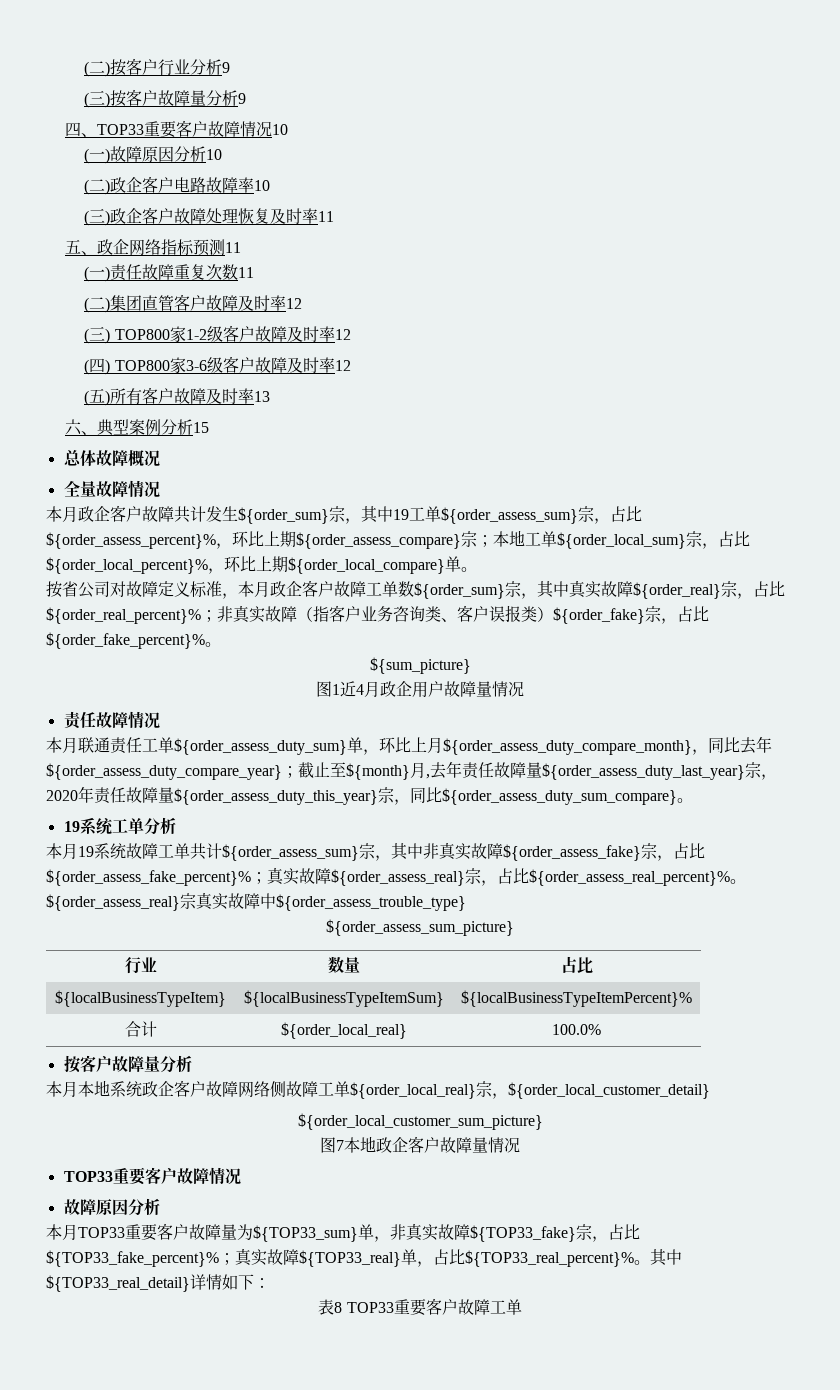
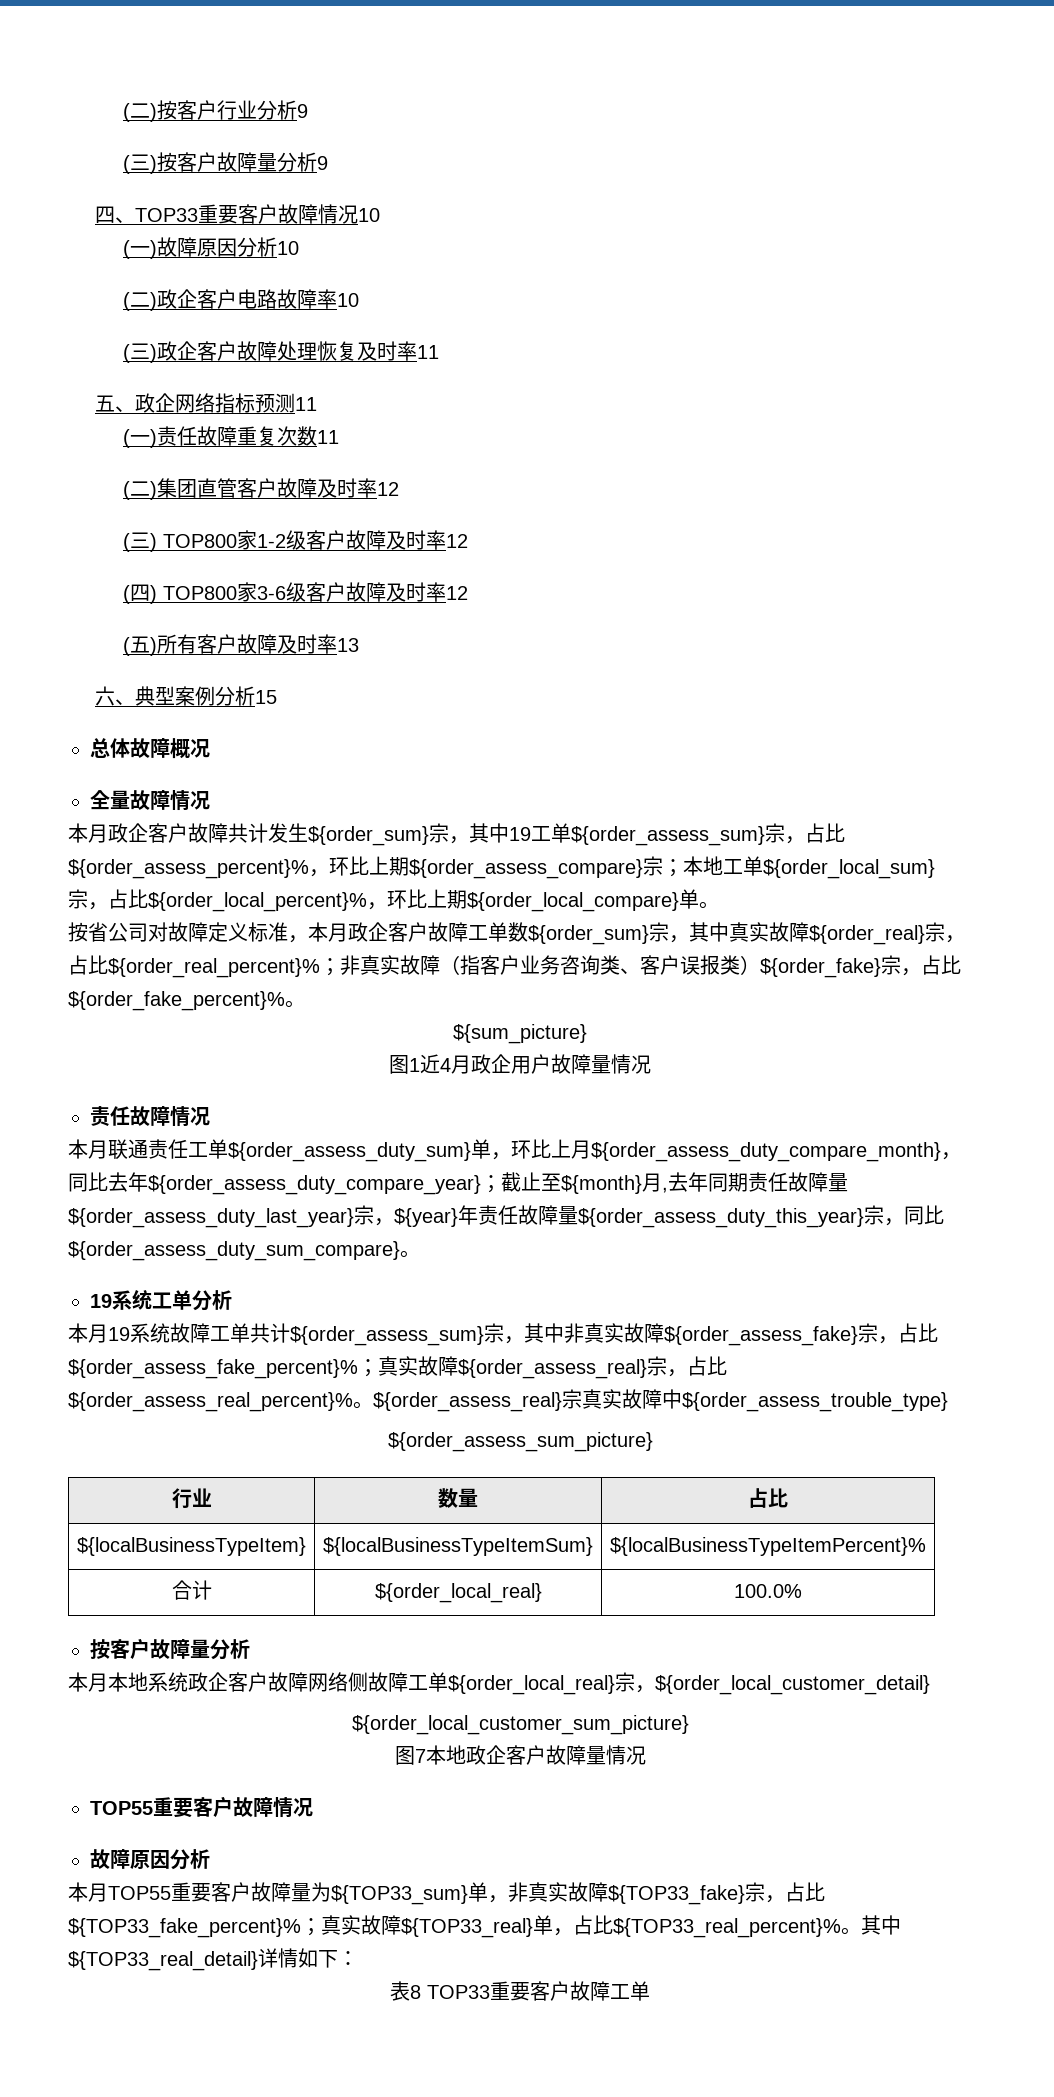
(462, 769) none -> [708,1173,748,1192] 同期
[46,790,78,801] 2020 -> [394,1208,458,1227] ${year}
[63,1171,113,1182] TOP33 -> [90,1801,153,1815] TOP55
[78,1227,125,1238] TOP33 -> [108,1886,171,1900] TOP55

